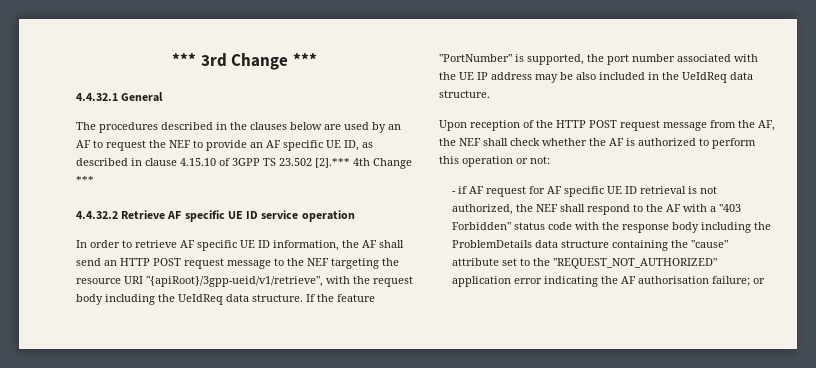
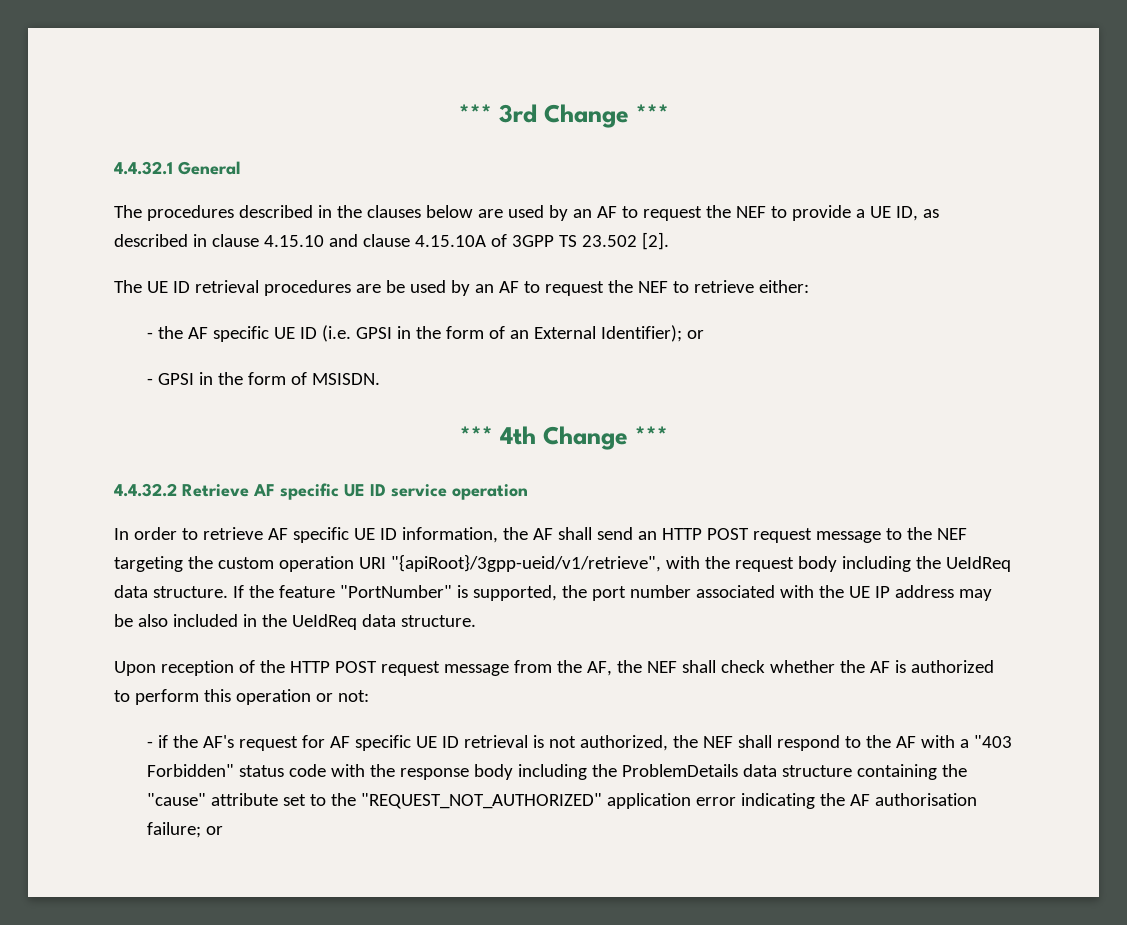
[250,140,323,151] an AF specific -> [855,209,865,218] a
(216, 162) none -> [328,234,486,247] and clause 4.15.10A
[315,158,350,168] [2].*** -> [641,232,669,250] [114,280,809,296] [147,325,704,342] [147,372,381,385] [459,426,493,444] [2]. // The UE ID retrieval procedures are be used by an AF to request the NEF to retrieve either: // - the AF specific UE ID (i.e. GPSI in the form of an External Identifier); or // - GPSI in the form of MSISDN. // ***
[76,278,121,284] resource -> [217,556,354,572] custom operation
[468,186,484,194] AF -> [173,735,235,748] the AF's

